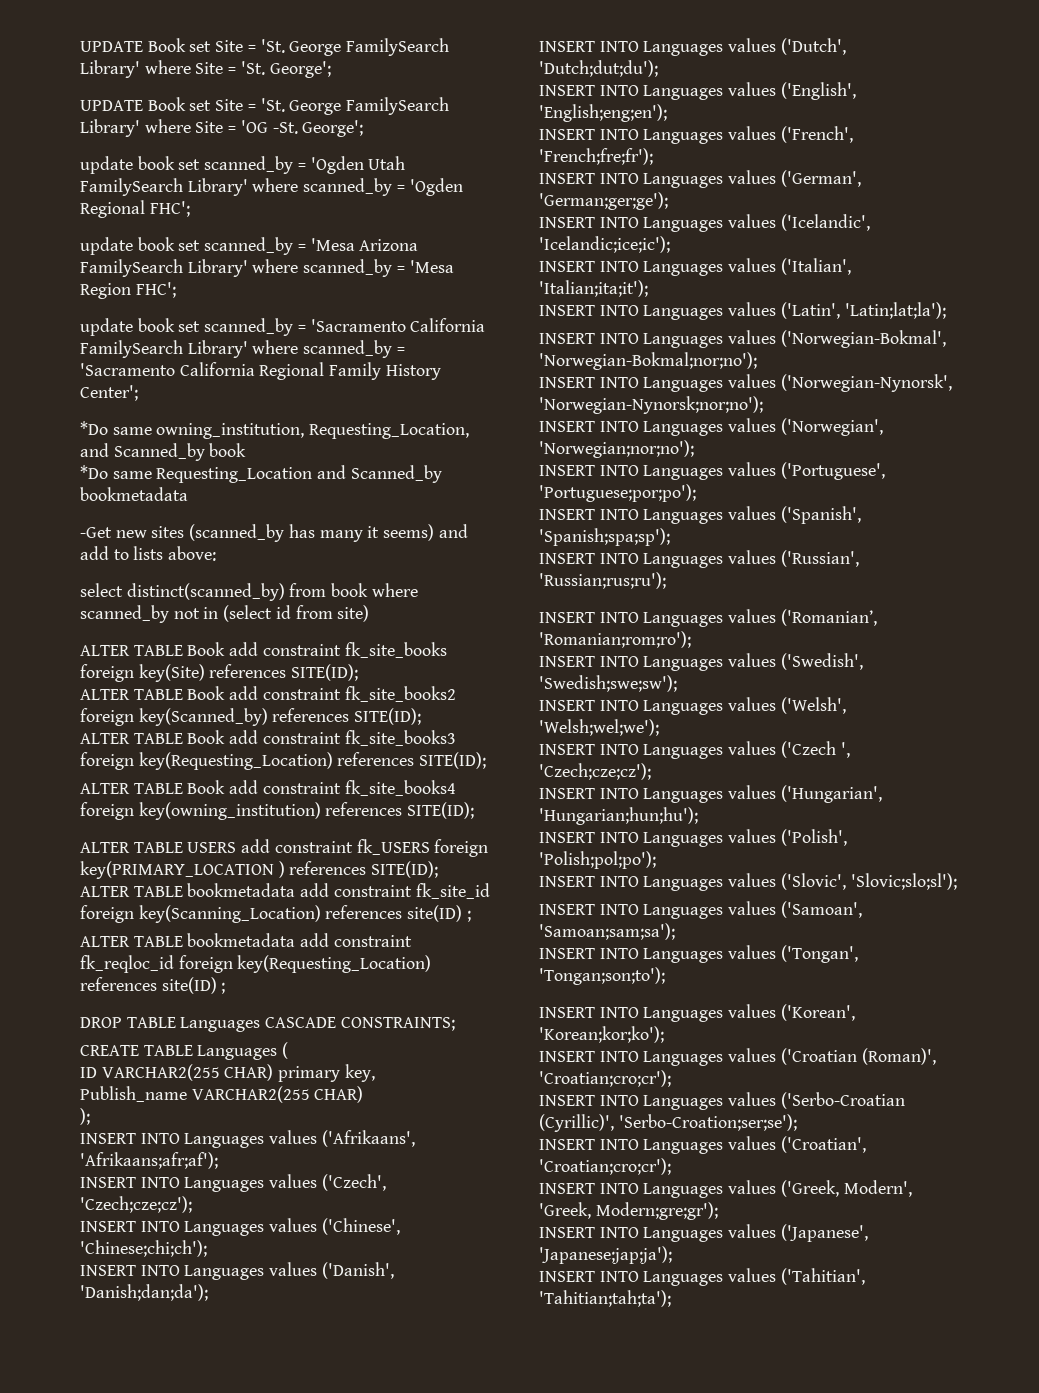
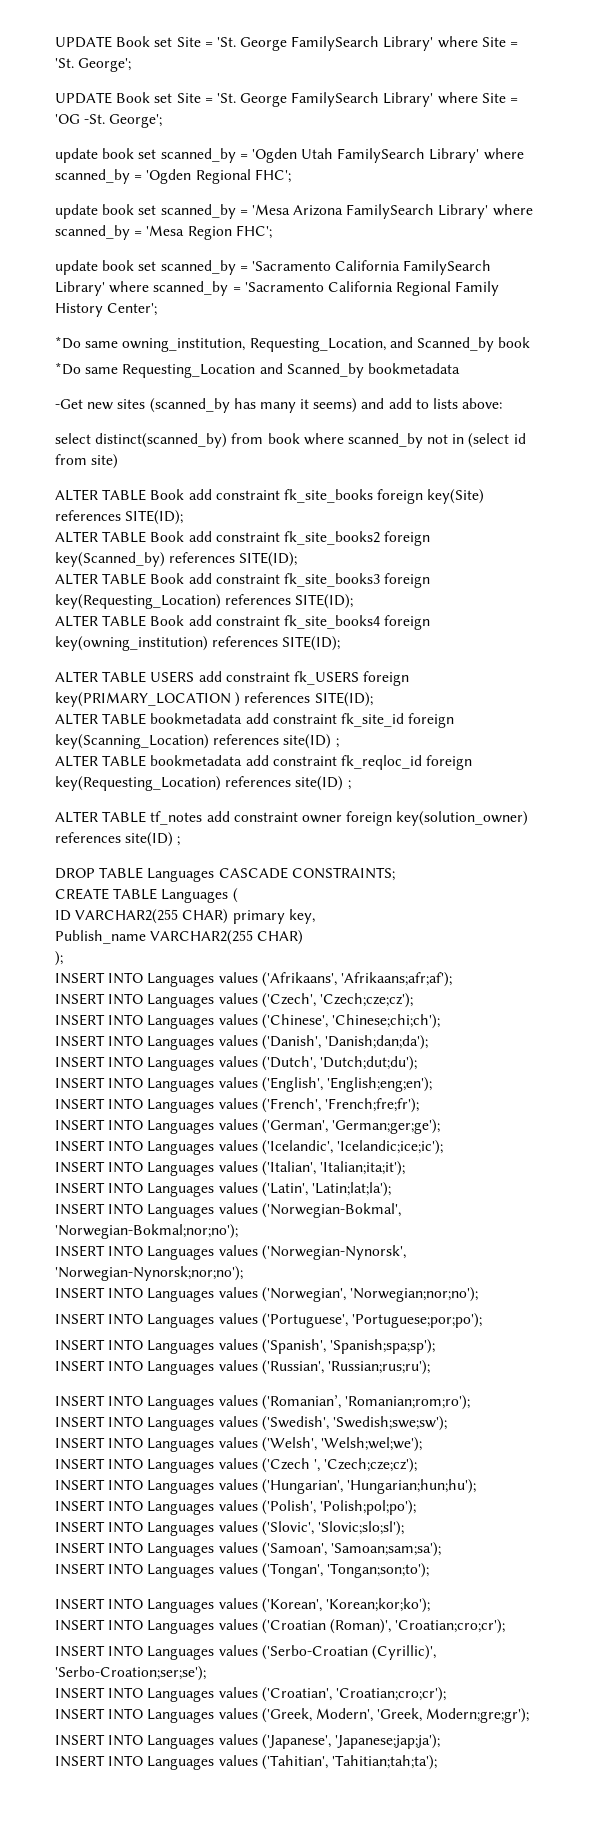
(226, 988) none -> [55,811,529,826] [55,832,181,847] // ALTER TABLE tf_notes add constraint owner foreign key(solution_owner) references site(ID) ;

